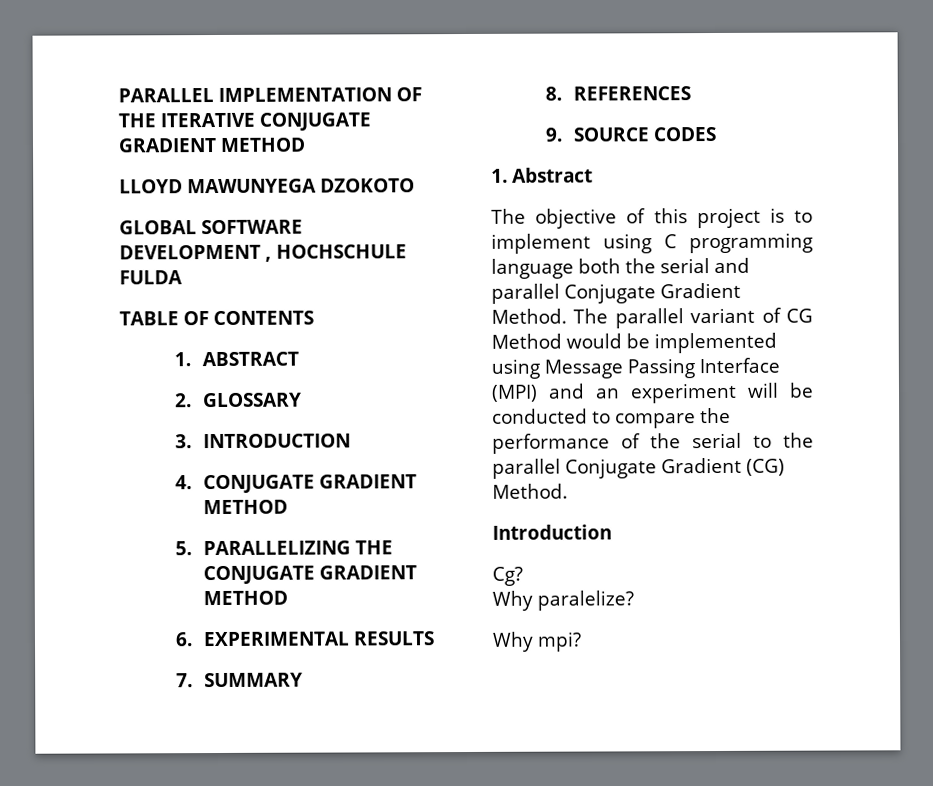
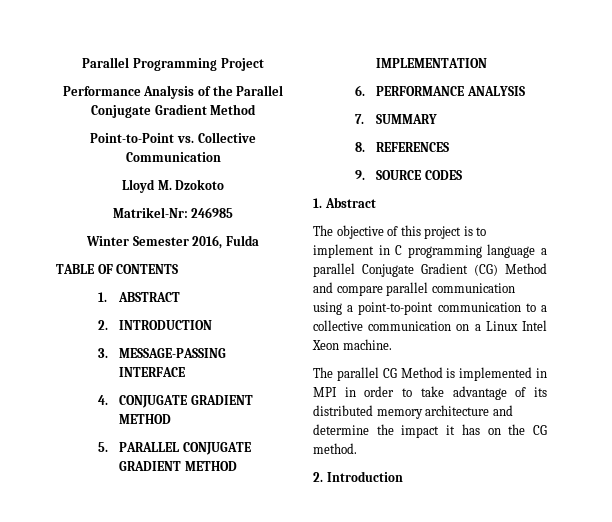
[118,87,422,103] [118,112,371,131] [118,137,306,153] [119,178,415,194] [119,219,303,235] [119,244,407,262] [119,270,183,285] PARALLEL IMPLEMENTATION OF THE ITERATIVE CONJUGATE GRADIENT METHOD // LLOYD MAWUNYEGA DZOKOTO // GLOBAL SOFTWARE DEVELOPMENT , HOCHSCHULE FULDA -> [82,57,264,71] [62,85,284,99] [90,104,257,118] [90,132,256,143] [125,152,221,162] [121,179,225,193] [112,207,234,218] [86,235,259,249] Parallel Programming Project // Performance Analysis of the Parallel Conjugate Gradient Method // Point-to-Point vs. Collective Communication // Lloyd M. Dzokoto // Matrikel-Nr: 246985 // Winter Semester 2016, Fulda
[201,392,302,408] GLOSSARY -> [119,320,213,330] INTRODUCTION
[202,433,351,449] INTRODUCTION -> [119,348,227,358] [119,367,186,377] MESSAGE-PASSING INTERFACE
[202,540,393,556] [202,565,417,585] [202,590,288,606] PARALLELIZING THE CONJUGATE GRADIENT METHOD -> [119,442,251,455] [119,461,237,471] [376,58,488,68] PARALLEL CONJUGATE GRADIENT METHOD IMPLEMENTATION
[202,631,435,647] EXPERIMENTAL RESULTS -> [376,86,525,96] PERFORMANCE ANALYSIS
[603,233,652,254] using -> [378,245,390,255] in
[578,257,750,274] [491,282,741,304] [491,307,813,329] [491,332,777,354] [491,357,780,379] [491,382,814,404] [492,407,731,429] [492,432,814,454] [492,457,785,479] [492,483,568,499] [492,524,612,540] [492,566,523,586] [492,590,634,611] [492,631,582,652] both the serial and parallel Conjugate Gradient Method. The parallel variant of CG Method would be implemented using Message Passing Interface (MPI) and an experiment will be conducted to compare the performance of the serial to the parallel Conjugate Gradient (CG) Method. // Introduction // Cg? // Why paralelize? // Why mpi? -> [541,248,547,255] [313,263,547,277] [313,282,515,296] [313,302,547,315] [313,320,547,331] [312,339,392,350] [313,367,547,381] [313,386,547,400] [313,405,513,419] [313,424,547,438] [313,443,357,454] [313,471,403,482] a parallel Conjugate Gradient (CG) Method and compare parallel communication using a point-to-point communication to a collective communication on a Linux Intel Xeon machine. // The parallel CG Method is implemented in MPI in order to take advantage of its distributed memory architecture and determine the impact it has on the CG method. // 2. Introduction

